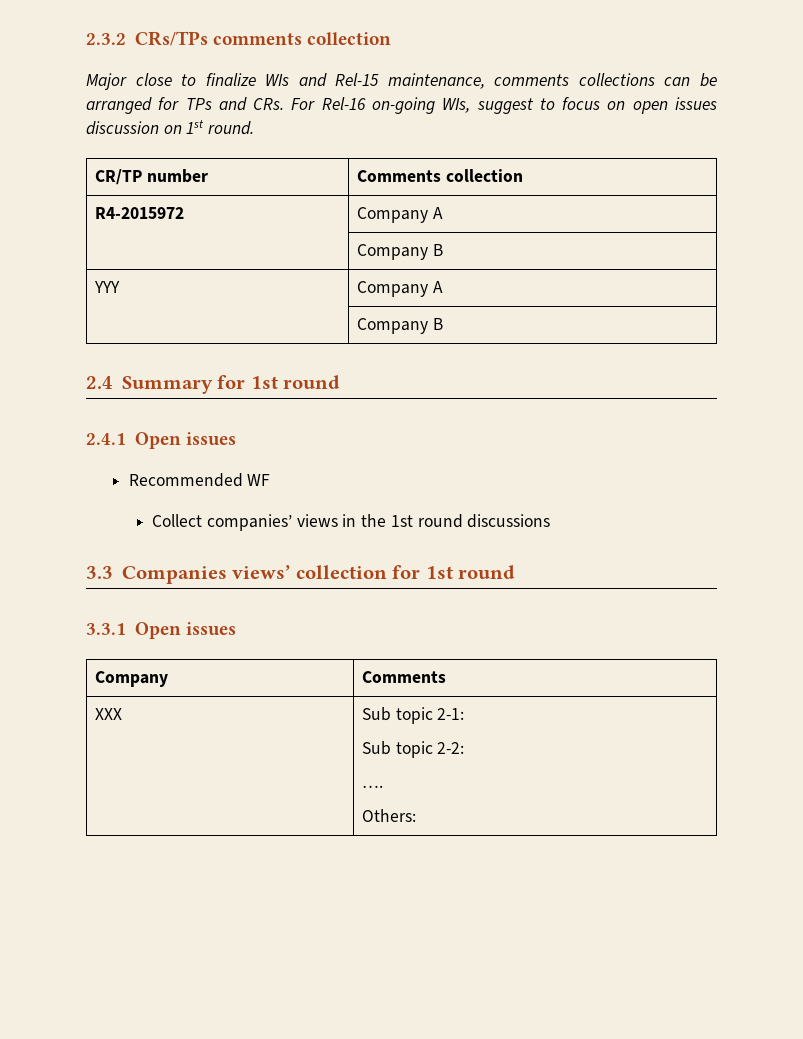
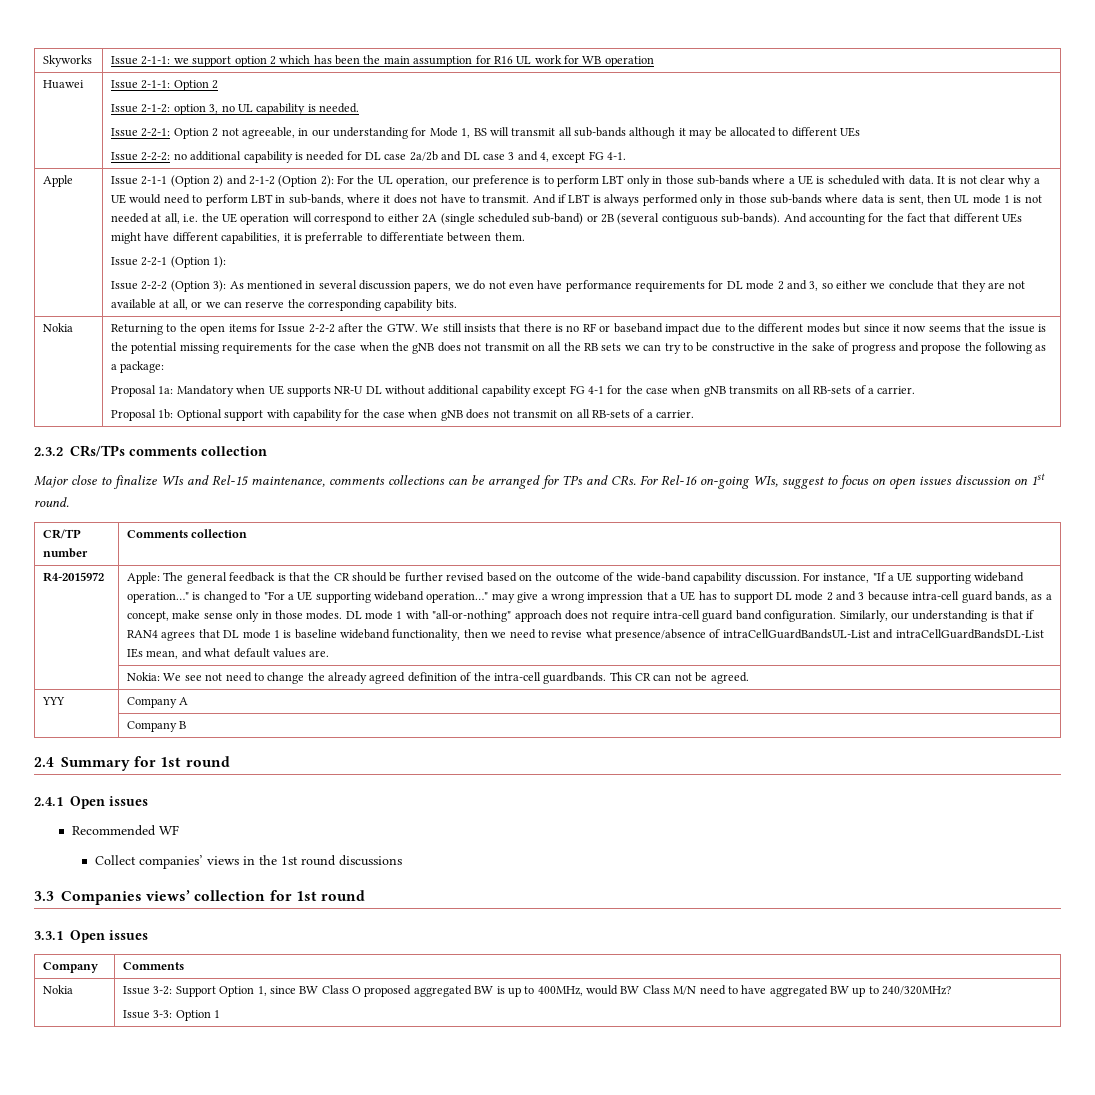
(86, 39) none -> [43,55,93,67] [111,55,654,67] [43,80,85,89] [111,80,219,91] [111,103,360,115] [111,127,861,139] [111,151,627,163] [43,175,74,187] [111,175,1040,187] [111,194,1042,206] [111,213,1023,225] [111,232,525,244] [111,256,227,268] [111,280,1026,292] [111,299,457,311] [43,323,74,332] [111,323,1047,335] [111,342,1047,354] [111,361,165,373] [111,385,916,397] [111,409,695,421] Skyworks | Issue 2-1-1: we support option 2 which has been the main assumption for R16 UL work for WB operation // Huawei | Issue 2-1-1: Option 2 // Issue 2-1-2: option 3, no UL capability is needed. // Issue 2-2-1: Option 2 not agreeable, in our understanding for Mode 1, BS will transmit all sub-bands although it may be allocated to different UEs // Issue 2-2-2: no additional capability is needed for DL case 2a/2b and DL case 3 and 4, except FG 4-1. // Apple | Issue 2-1-1 (Option 2) and 2-1-2 (Option 2): For the UL operation, our preference is to perform LBT only in those sub-bands where a UE is scheduled with data. It is not clear why a UE would need to perform LBT in sub-bands, where it does not have to transmit. And if LBT is always performed only in those sub-bands where data is sent, then UL mode 1 is not needed at all, i.e. the UE operation will correspond to either 2A (single scheduled sub-band) or 2B (several contiguous sub-bands). And accounting for the fact that different UEs might have different capabilities, it is preferrable to differentiate between them. // Issue 2-2-1 (Option 1): // Issue 2-2-2 (Option 3): As mentioned in several discussion papers, we do not even have performance requirements for DL mode 2 and 3, so either we conclude that they are not available at all, or we can reserve the corresponding capability bits. // Nokia | Returning to the open items for Issue 2-2-2 after the GTW. We still insists that there is no RF or baseband impact due to the different modes but since it now seems that the issue is the potential missing requirements for the case when the gNB does not transmit on all the RB sets we can try to be constructive in the sake of progress and propose the following as a package: // Proposal 1a: Mandatory when UE supports NR-U DL without additional capability except FG 4-1 for the case when gNB transmits on all RB-sets of a carrier. // Proposal 1b: Optional support with capability for the case when gNB does not transmit on all RB-sets of a carrier. //
[356,207,443,223] [356,244,443,260] Company A // | Company B -> [127,572,1025,584] [127,591,1052,603] [127,610,1035,622] [127,629,1044,641] [127,648,330,659] [127,672,749,684] Apple: The general feedback is that the CR should be further revised based on the outcome of the wide-band capability discussion. For instance, "If a UE supporting wideband operation…" is changed to "For a UE supporting wideband operation…" may give a wrong impression that a UE has to support DL mode 2 and 3 because intra-cell guard bands, as a concept, make sense only in those modes. DL mode 1 with "all-or-nothing" approach does not require intra-cell guard band configuration. Similarly, our understanding is that if RAN4 agrees that DL mode 1 is baseline wideband functionality, then we need to revise what presence/absence of intraCellGuardBandsUL-List and intraCellGuardBandsDL-List IEs mean, and what default values are. // | Nokia: We see not need to change the already agreed definition of the intra-cell guardbands. This CR can not be agreed.
[94,708,122,720] [361,707,465,724] [361,741,465,758] [361,785,383,788] [361,809,416,822] XXX | Sub topic 2-1: // Sub topic 2-2: // …. // Others: -> [43,985,74,994] [123,985,952,997] [123,1010,221,1021] Nokia | Issue 3-2: Support Option 1, since BW Class O proposed aggregated BW is up to 400MHz, would BW Class M/N need to have aggregated BW up to 240/320MHz? // Issue 3-3: Option 1

